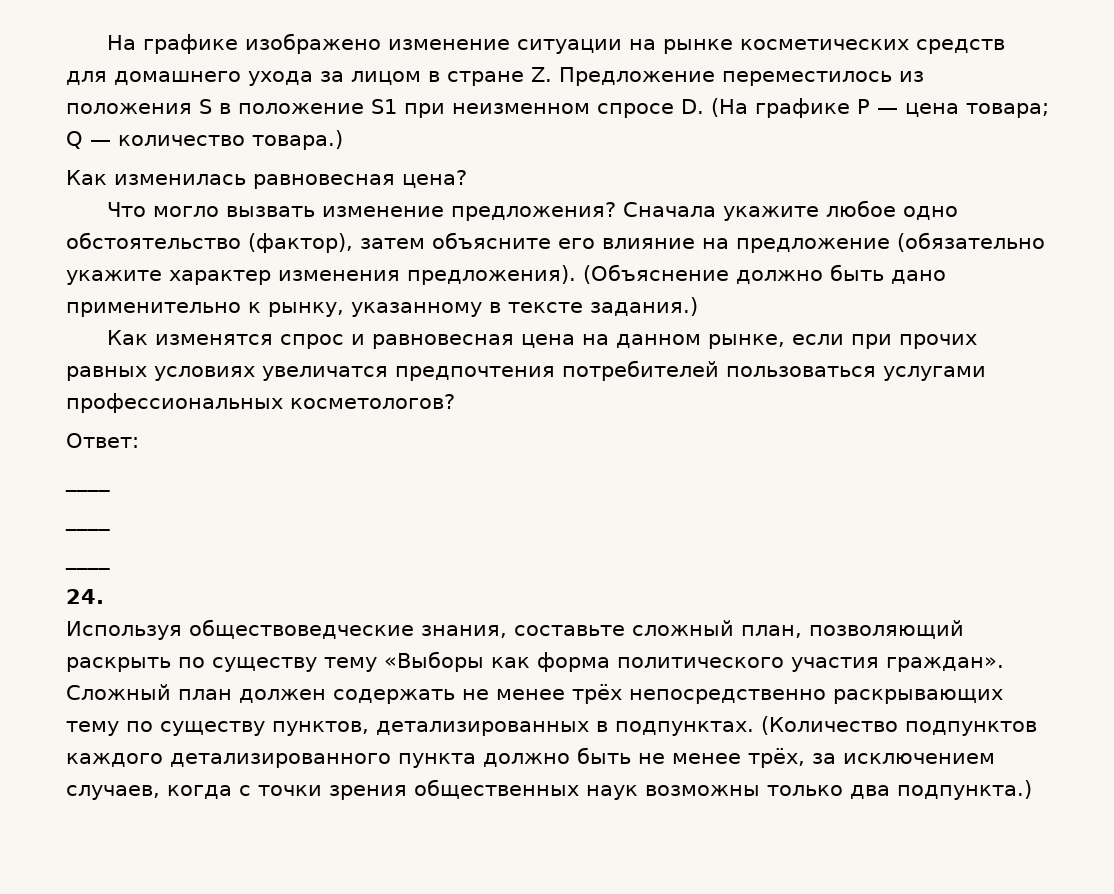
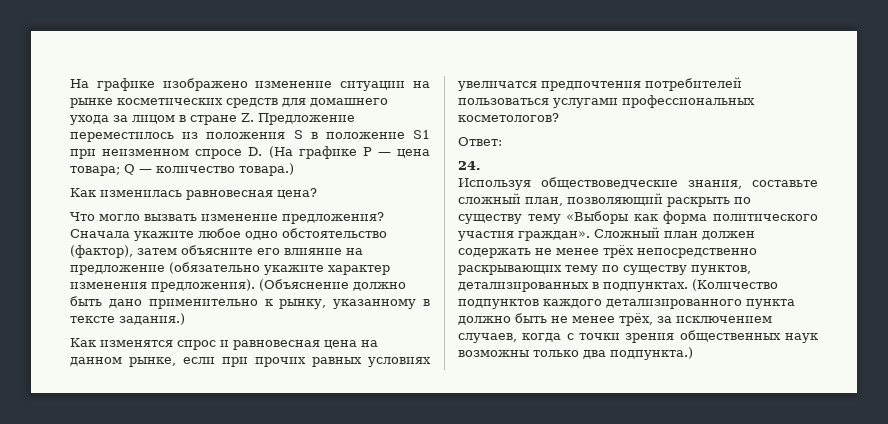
[65,487,110,492] [65,526,110,531] [65,565,110,570] // ____ // ____ // ____ -> (502, 141) none

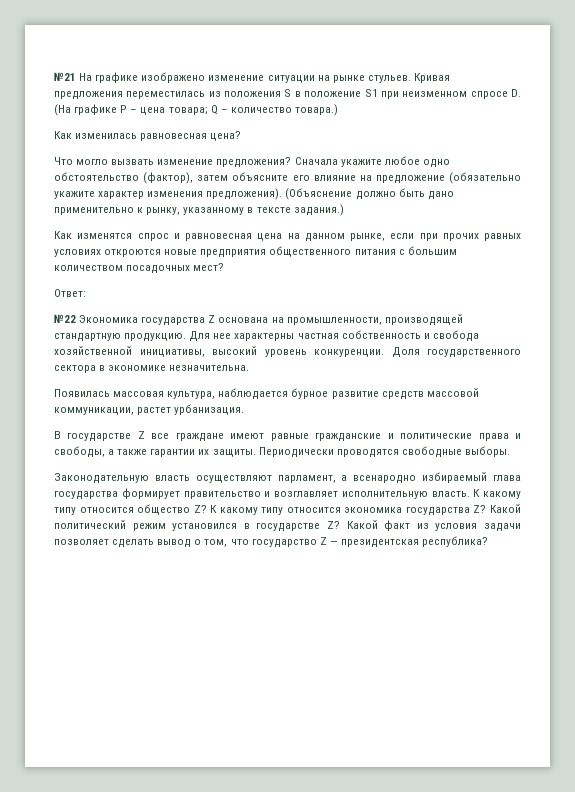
(70, 83) none -> [54,72,76,81] №21
[117,98,388,108] [70,113,355,125] [70,132,174,142] косметических средств для домашнего ухода за лицом в стране Z. Предложение переместилось -> [367,73,450,83] [54,91,206,100] стульев. Кривая предложения переместилась
[377,152,391,156] — -> [130,109,138,113] –
[139,169,152,173] — -> [220,109,228,113] –
[458,77,742,91] [458,95,755,108] [458,113,559,122] [458,137,502,146] [458,161,481,170] [458,177,818,190] [458,193,751,207] [458,211,818,224] [458,227,755,241] [458,245,757,258] [458,265,751,275] [458,279,778,292] [458,299,795,309] [458,313,772,326] [458,330,818,343] [458,347,693,360] увеличатся предпочтения потребителей пользоваться услугами профессиональных косметологов? // Ответ: // 24. // Используя обществоведческие знания, составьте сложный план, позволяющий раскрыть по существу тему «Выборы как форма политического участия граждан». Сложный план должен содержать не менее трёх непосредственно раскрывающих тему по существу пунктов, детализированных в подпунктах. (Количество подпунктов каждого детализированного пункта должно быть не менее трёх, за исключением случаев, когда с точки зрения общественных наук возможны только два подпункта.) -> [104,246,457,258] [54,263,225,274] [54,289,86,297] [54,314,463,326] [54,330,479,342] [54,346,521,358] [54,365,250,373] [54,388,479,400] [54,404,245,415] [54,431,521,442] [54,446,510,458] [54,472,521,484] [54,488,521,500] [54,504,521,516] [54,520,522,532] [54,536,489,548] откроются новые предприятия общественного питания с большим количеством посадочных мест? // Ответ: // №22 Экономика государства Z основана на промышленности, производящей стандартную продукцию. Для нее характерны частная собственность и свобода хозяйственной инициативы, высокий уровень конкуренции. Доля государственного сектора в экономике незначительна. // Появилась массовая культура, наблюдается бурное развитие средств массовой коммуникации, растет урбанизация. // В государстве Z все граждане имеют равные гражданские и политические права и свободы, а также гарантии их защиты. Периодически проводятся свободные выборы. // Законодательную власть осуществляют парламент, а всенародно избираемый глава государства формирует правительство и возглавляет исполнительную власть. К какому типу относится общество Z? К какому типу относится экономика государства Z? Какой политический режим установился в государстве Z? Какой факт из условия задачи позволяет сделать вывод о том, что государство Z — президентская республика?

